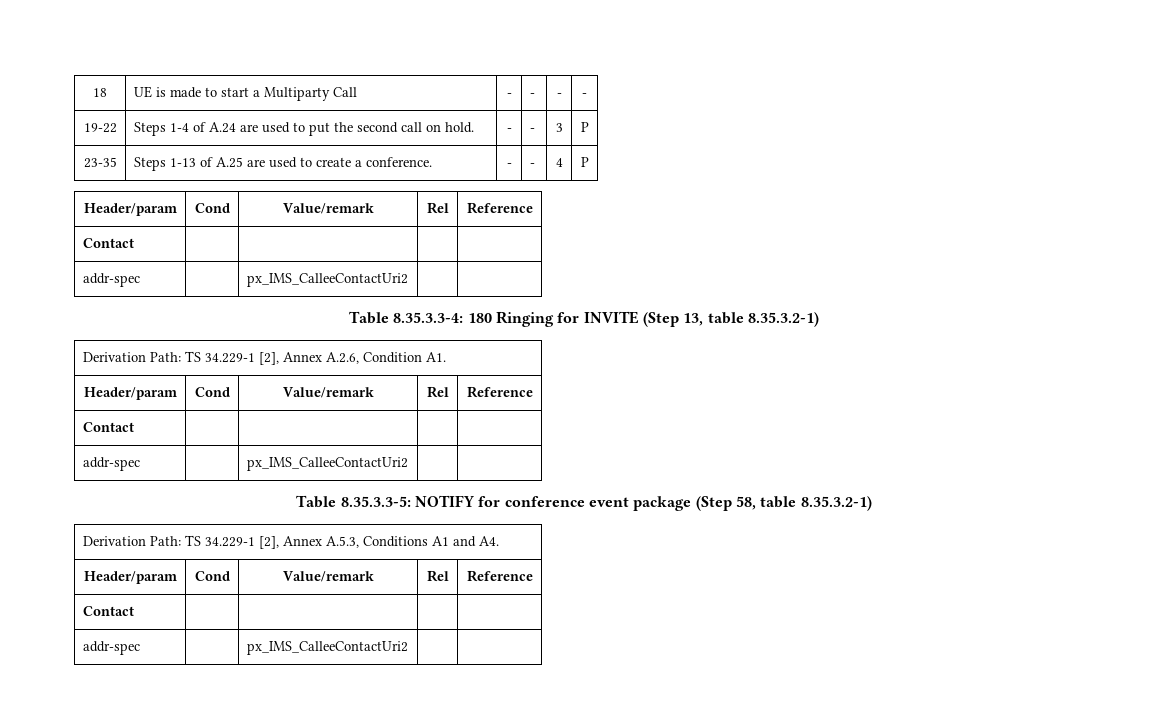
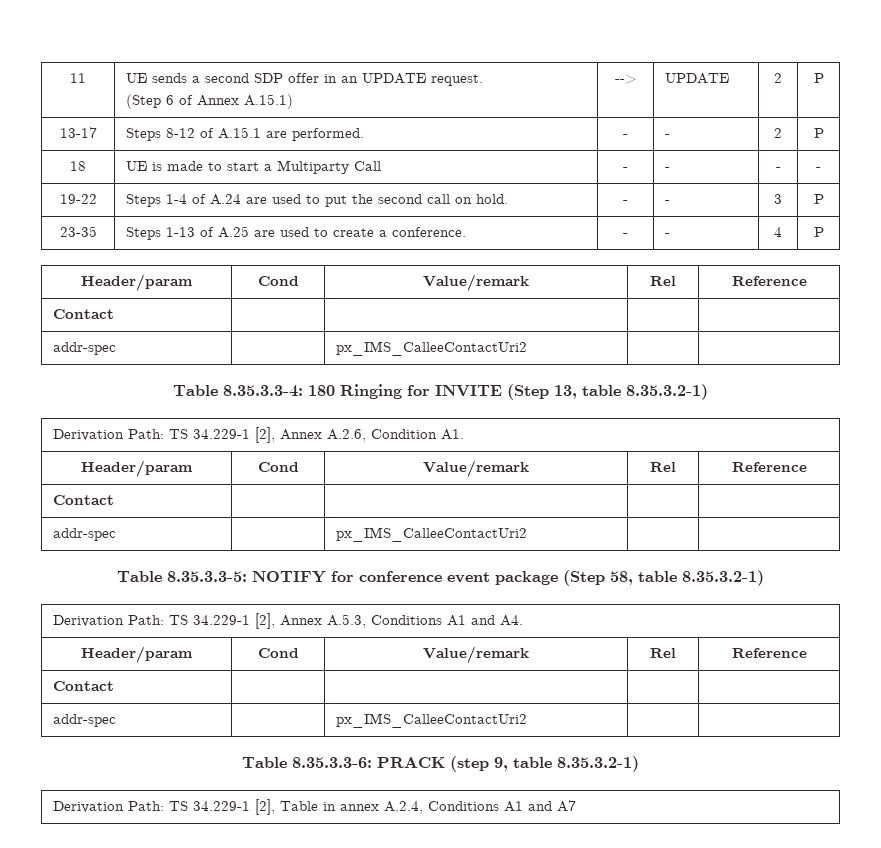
(93, 92) none -> [70,73,86,83] [125,73,483,86] [125,94,293,109] [614,75,637,84] [664,73,729,84] [774,73,782,83] [813,73,824,83] [59,127,97,138] [125,127,364,141] [623,134,628,138] [664,134,670,138] [774,128,782,138] [813,128,824,138] 11 | UE sends a second SDP offer in an UPDATE request. // (Step 6 of Annex A.15.1) | --> | UPDATE | 2 | P // 13-17 | Steps 8-12 of A.15.1 are performed. | - | - | 2 | P //
(408, 648) none -> [242,756,639,772] [52,799,576,815] // Table 8.35.3.3-6: PRACK (step 9, table 8.35.3.2-1) // Derivation Path: TS 34.229-1 [2], Table in annex A.2.4, Conditions A1 and A7

